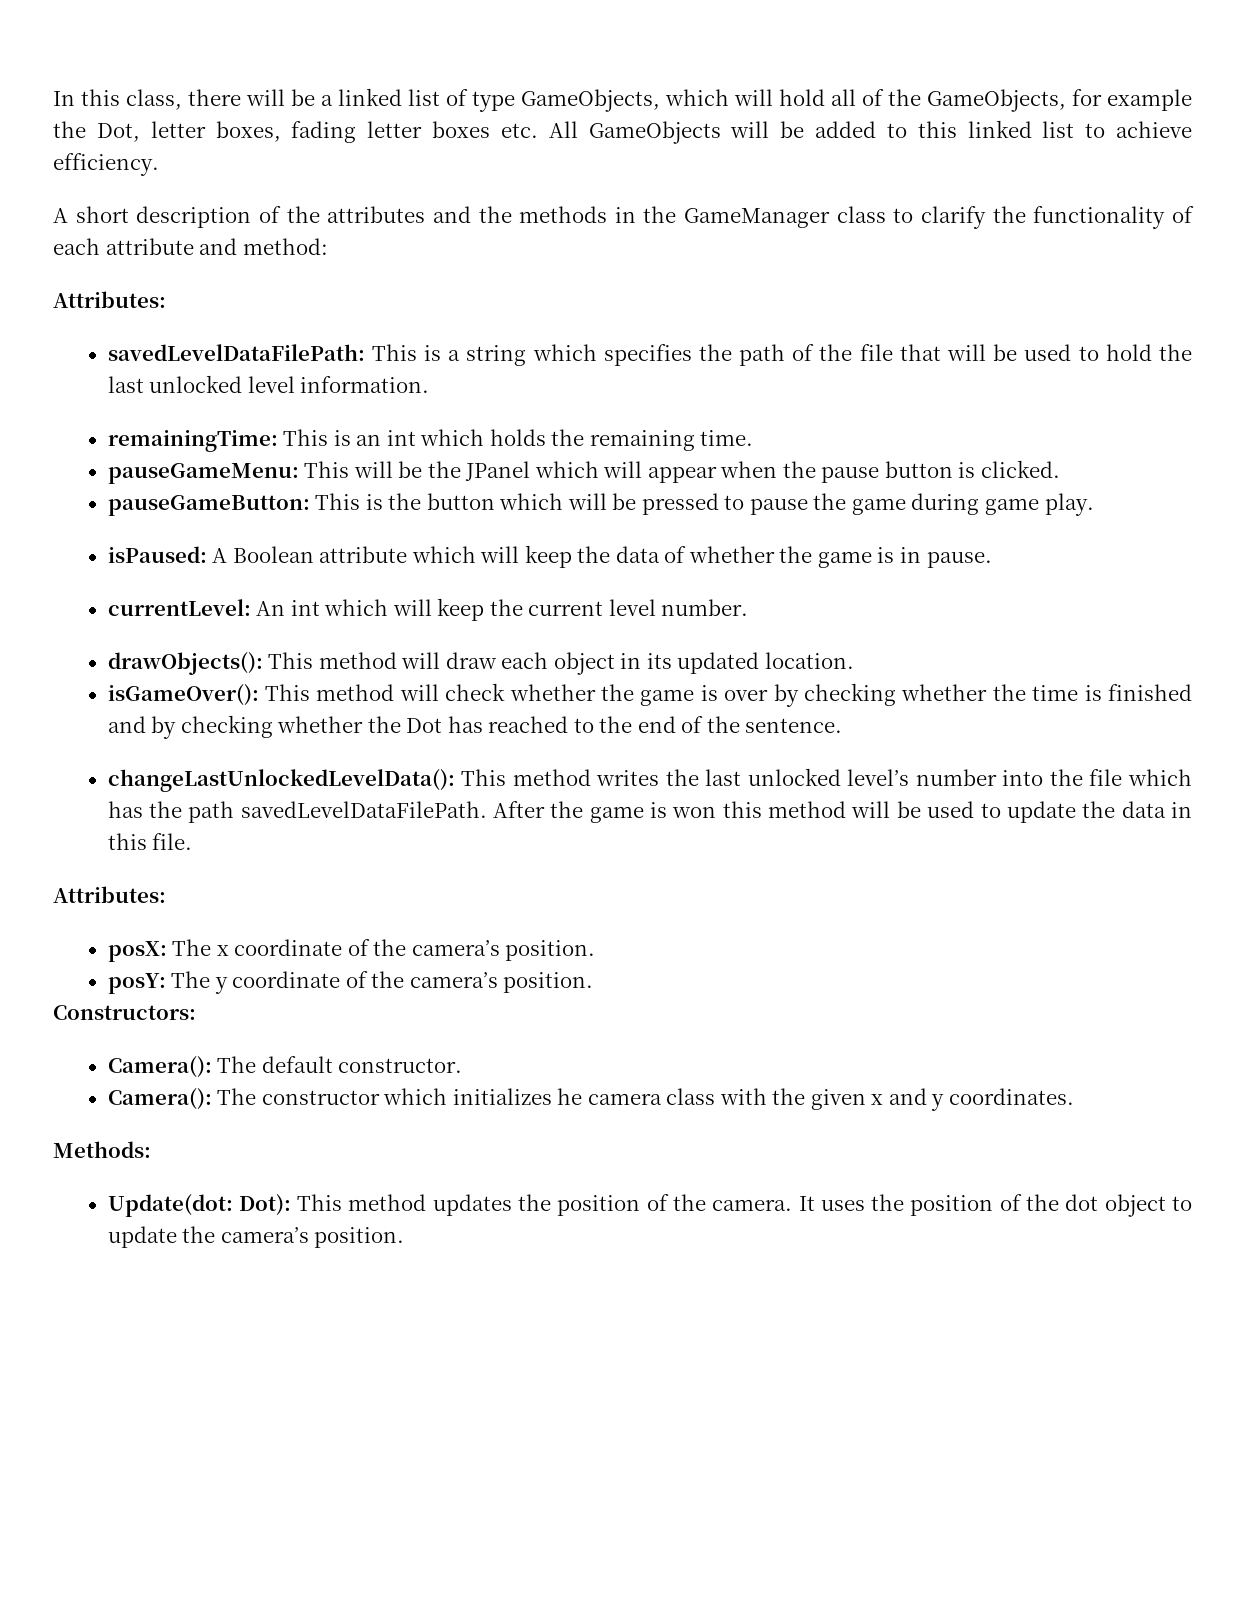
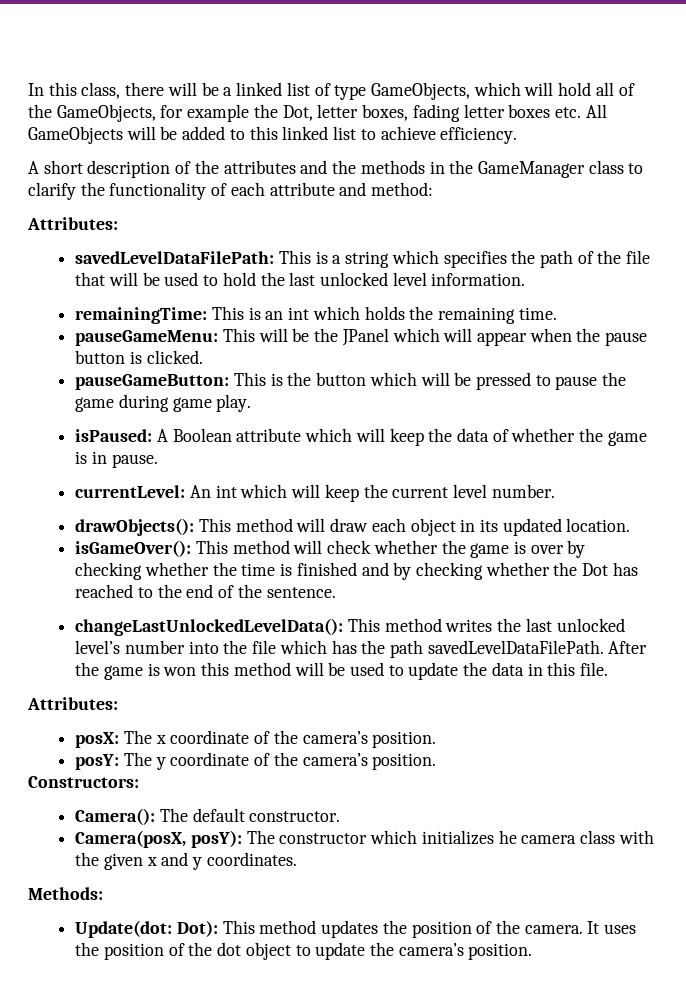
[107,1088,212,1110] Camera(): -> [75,830,242,848] Camera(posX, posY):

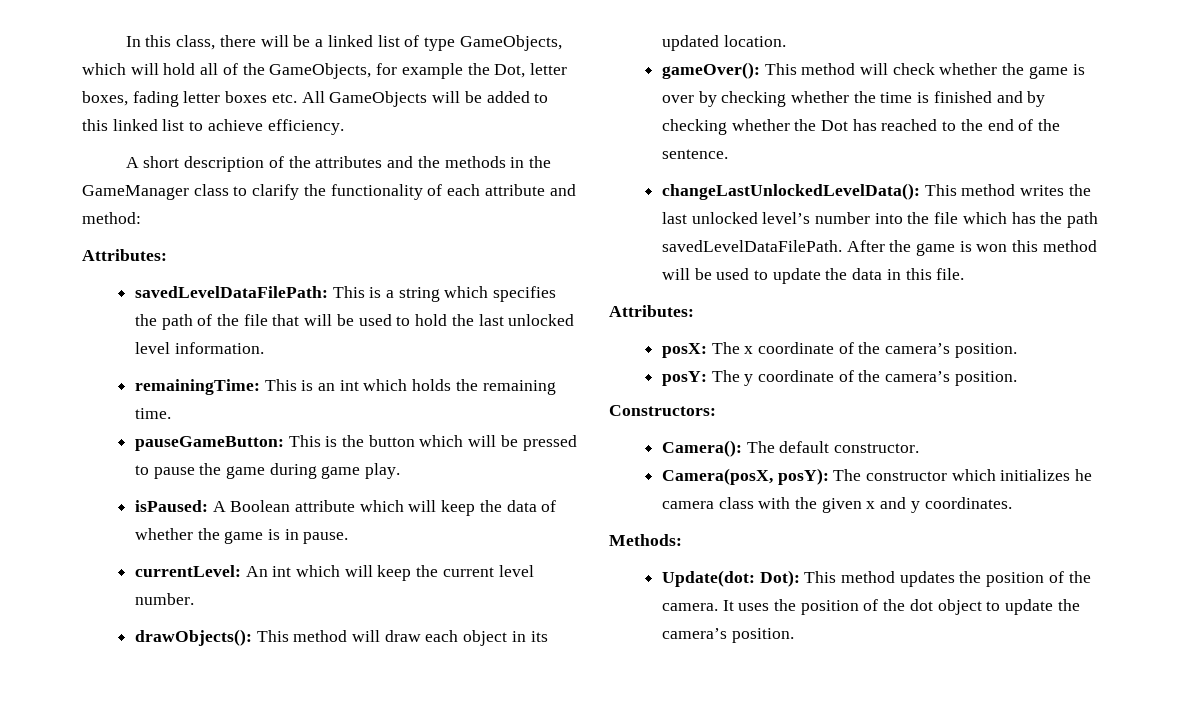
[75,328,648,346] [75,350,203,364] // pauseGameMenu: This will be the JPanel which will appear when the pause button is clicked. -> (171, 413) none
[75,540,192,557] isGameOver(): -> [661,62,760,79] gameOver():

